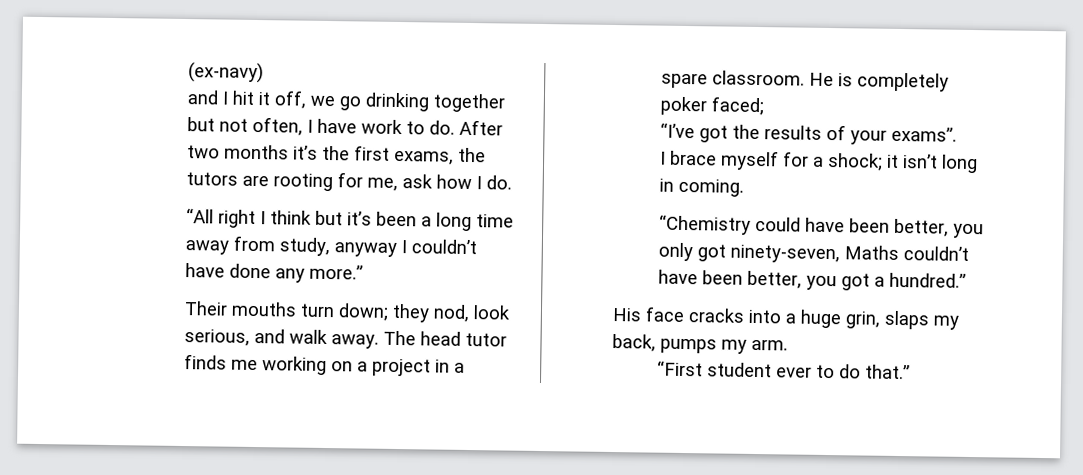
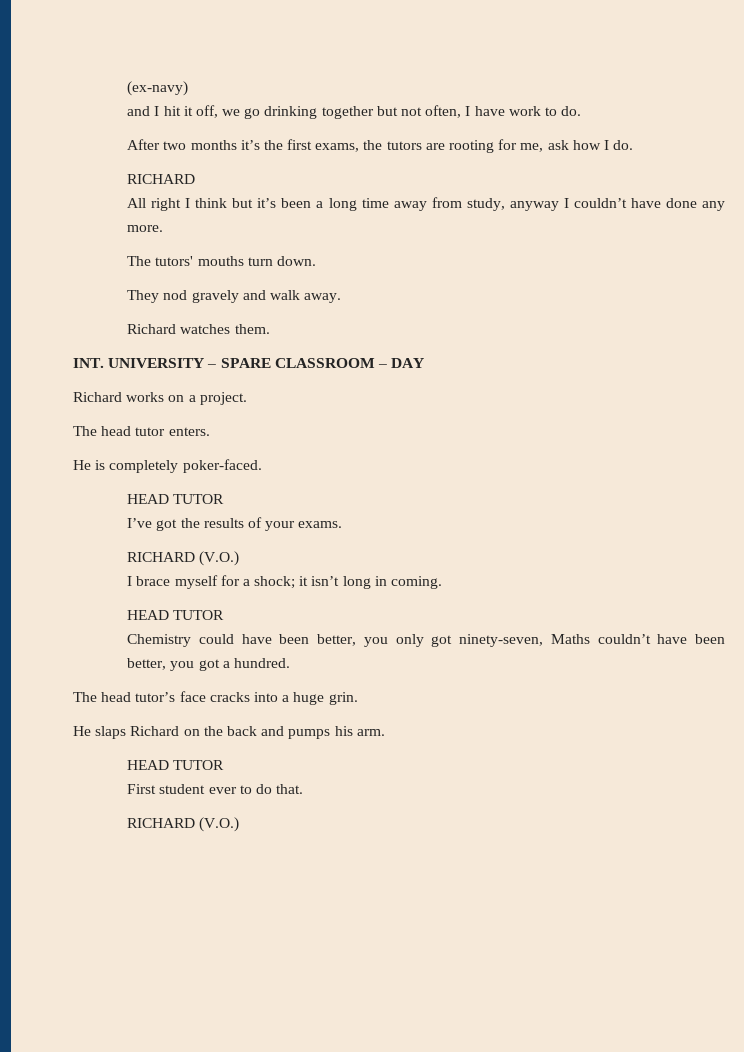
(455, 127) none -> (582, 111) //
[185,208,214,224] “All -> [127,174,196,184] [127,198,147,208] RICHARD // All
[308,264,363,280] [183,301,511,323] [183,328,507,349] [183,354,465,377] [660,70,949,92] [659,96,764,116] [659,122,695,139] more.” // Their mouths turn down; they nod, look serious, and walk away. The head tutor finds me working on a project in a spare classroom. He is completely poker faced; // “I’ve -> [127,225,164,232] [127,256,316,266] [127,290,342,303] [127,324,270,334] [73,358,425,368] [73,392,247,405] [73,426,210,436] [73,459,262,473] [127,494,225,504] [127,518,153,528] more. // The tutors' mouths turn down. // They nod gravely and walk away. // Richard watches them. // INT. UNIVERSITY – SPARE CLASSROOM – DAY // Richard works on a project. // The head tutor enters. // He is completely poker-faced. // HEAD TUTOR // I’ve
[890,126,957,142] exams”. -> [298,521,343,528] [127,551,240,566] exams. // RICHARD (V.O.)
[658,214,751,235] “Chemistry -> [127,610,225,620] [127,634,192,647] HEAD TUTOR // Chemistry
[888,272,966,288] [611,307,642,322] hundred.” // His -> [233,658,290,668] [73,692,176,702] hundred. // The head tutor’s
[844,310,959,330] [611,333,788,354] [656,360,703,377] grin, slaps my back, pumps my arm. // “First -> [328,692,358,705] [73,726,385,739] [127,760,225,770] [127,784,157,794] grin. // He slaps Richard on the back and pumps his arm. // HEAD TUTOR // First
[864,364,910,380] that.” -> [276,784,304,794] [127,817,240,832] that. // RICHARD (V.O.)

